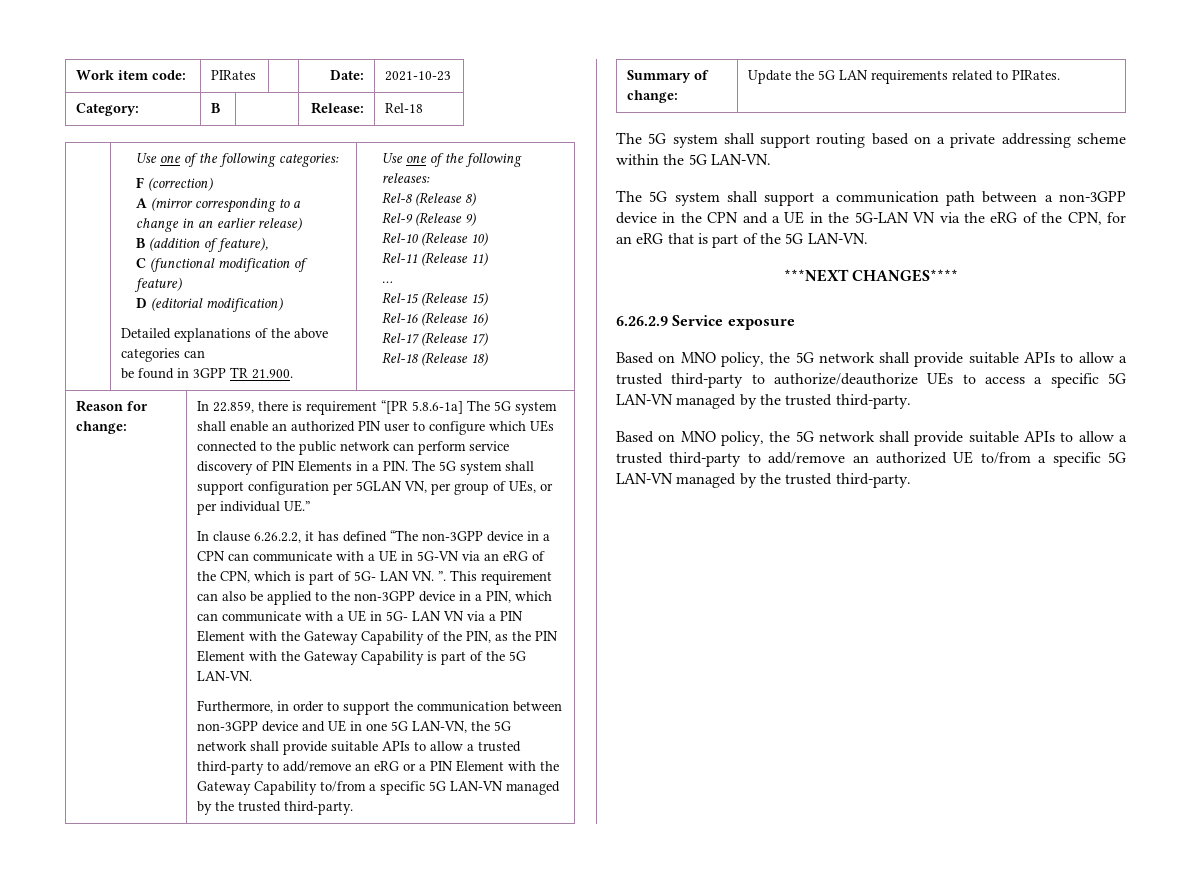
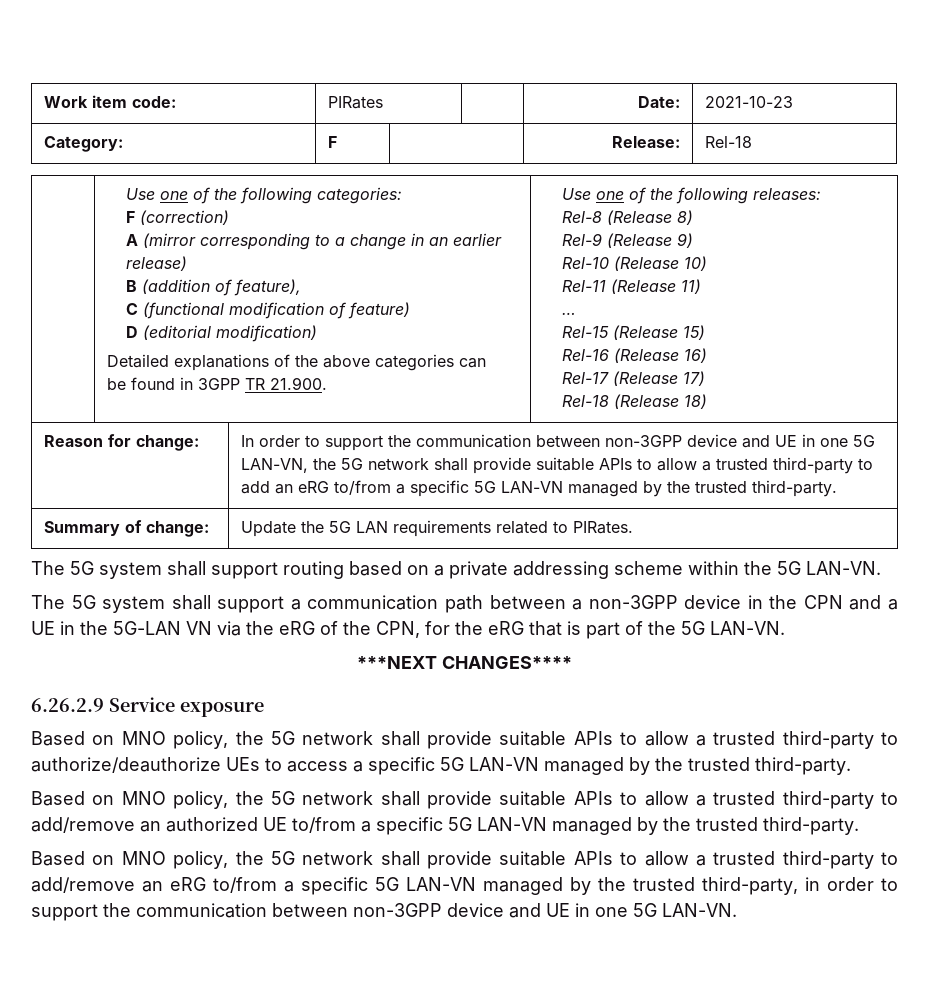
[211,103,221,113] B -> [328,136,338,148] F
[213,400,558,415] [197,420,555,435] [197,441,510,455] [197,460,535,475] [197,480,554,495] [197,500,311,515] [197,530,551,543] [197,550,546,562] [197,570,553,585] [197,591,553,605] [197,610,524,622] [197,630,559,645] [197,650,527,665] [197,671,253,681] [197,700,290,713] 22.859, there is requirement “[PR 5.8.6-1a] The 5G system shall enable an authorized PIN user to configure which UEs connected to the public network can perform service discovery of PIN Elements in a PIN. The 5G system shall support configuration per 5GLAN VN, per group of UEs, or per individual UE.” // In clause 6.26.2.2, it has defined “The non-3GPP device in a CPN can communicate with a UE in 5G-VN via an eRG of the CPN, which is part of 5G- LAN VN. ”. This requirement can also be applied to the non-3GPP device in a PIN, which can communicate with a UE in 5G- LAN VN via a PIN Element with the Gateway Capability of the PIN, as the PIN Element with the Gateway Capability is part of the 5G LAN-VN. // Furthermore, in -> (255, 441) none
[283,760,560,772] [197,781,318,795] add/remove an eRG or a PIN Element with the Gateway Capability -> [241,481,330,494] add an eRG
[616,236,632,244] an -> [455,621,483,635] the
(911, 480) none -> [31,851,898,869] [31,877,898,895] [31,903,737,921] // Based on MNO policy, the 5G network shall provide suitable APIs to allow a trusted third-party to add/remove an eRG to/from a specific 5G LAN-VN managed by the trusted third-party, in order to support the communication between non-3GPP device and UE in one 5G LAN-VN.

